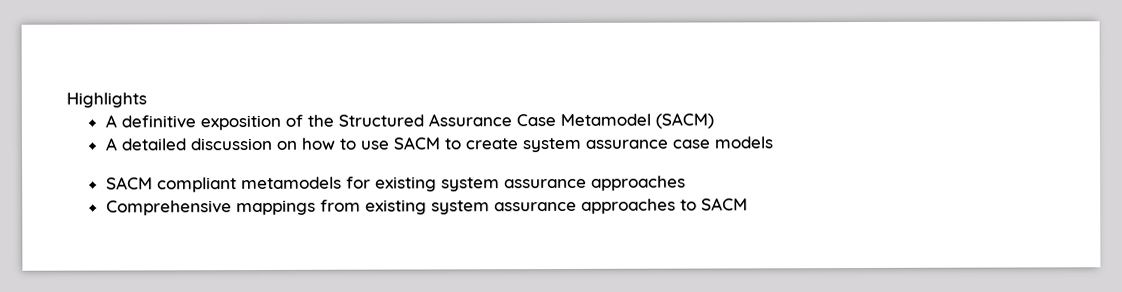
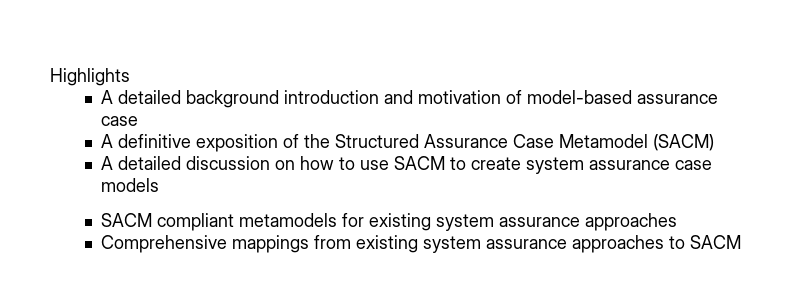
(147, 100) none -> [101,90,719,108] [101,116,139,126] // A detailed background introduction and motivation of model-based assurance case

